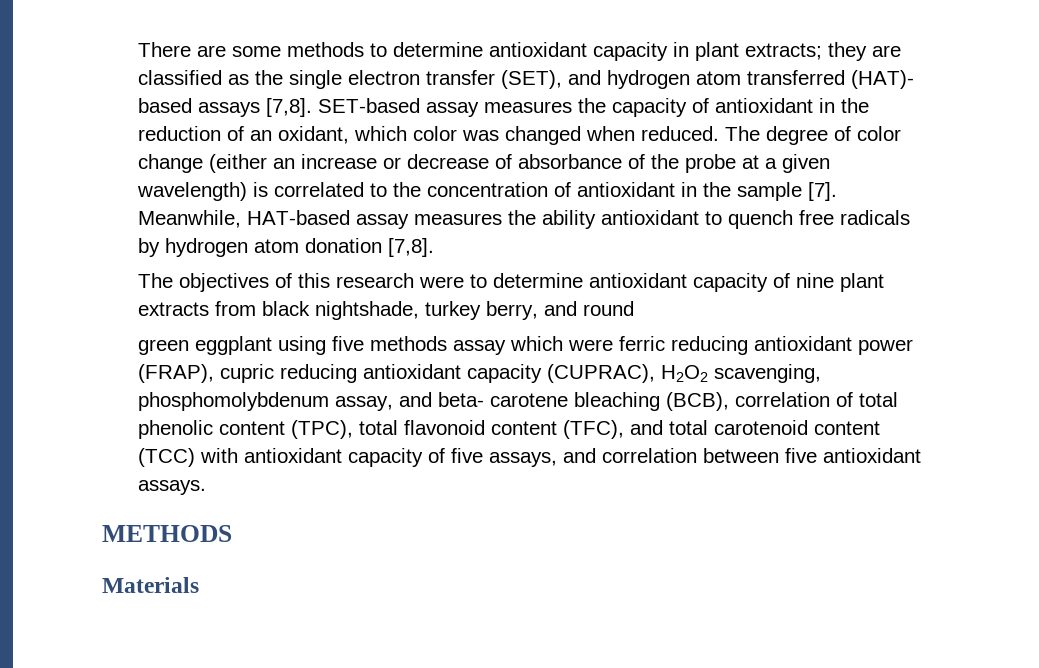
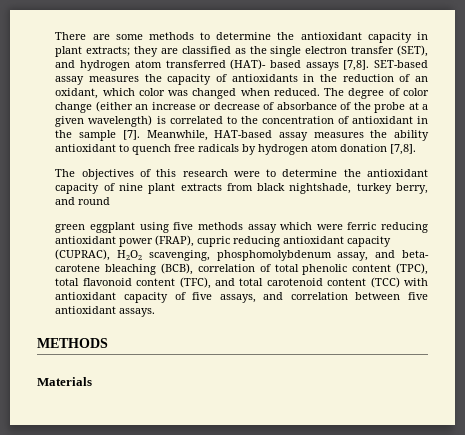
(484, 49) none -> [277,32,295,40] the
[715,98,814,113] antioxidant -> [231,74,298,82] antioxidants
(584, 280) none -> [343,169,361,177] the

